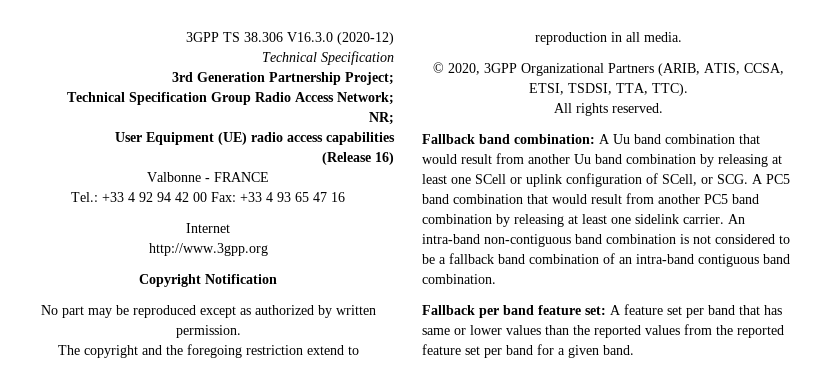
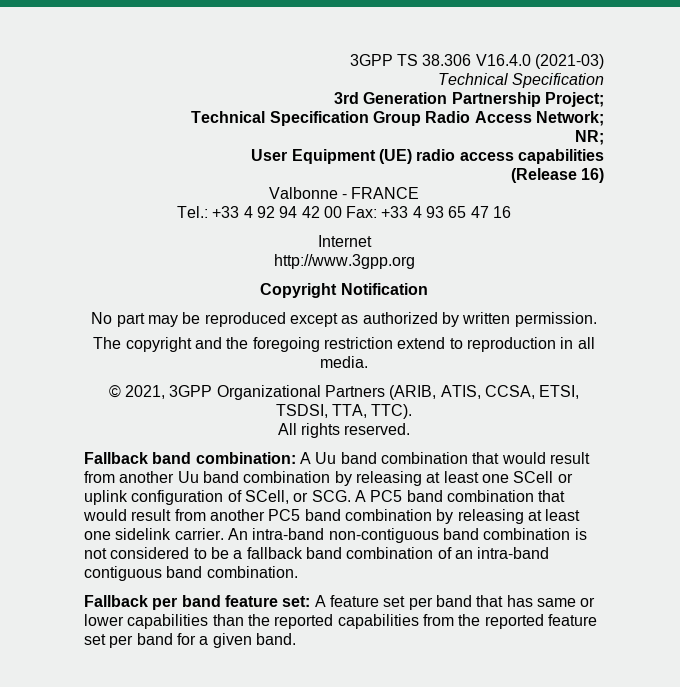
[287,32,394,45] V16.3.0 (2020-12) -> [475,54,604,69] V16.4.0 (2021-03)
[447,63,480,75] 2020, -> [125,385,166,399] 2021,
[506,325,541,335] values -> [127,614,209,629] capabilities
[645,325,680,335] values -> [337,614,419,629] capabilities

